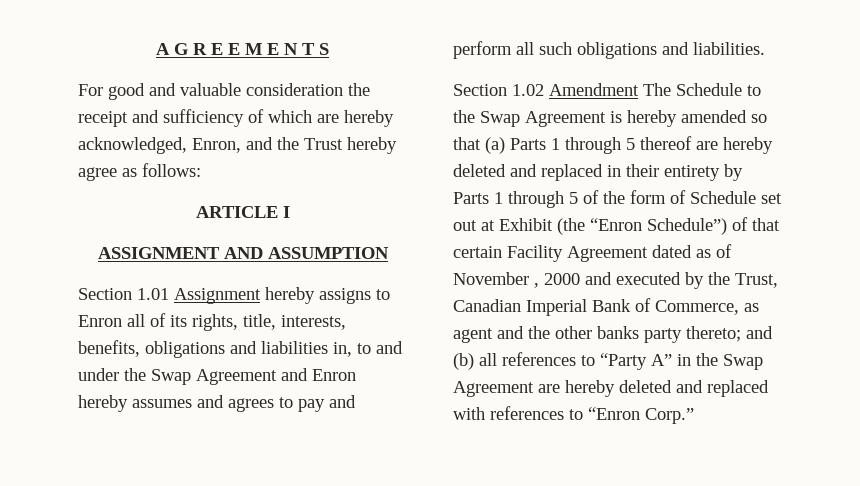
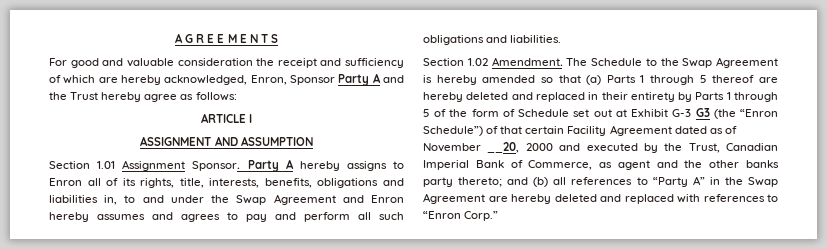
(241, 145) none -> [289,73,381,86] Sponsor Party A
(261, 296) none -> [192,159,294,172] Sponsor. Party A
[549,83,639,96] Amendment -> [491,57,563,66] Amendment.
(553, 224) none -> [672,108,710,117] G-3 G3
[534,283,539,288] , -> [487,142,520,153] __20,

